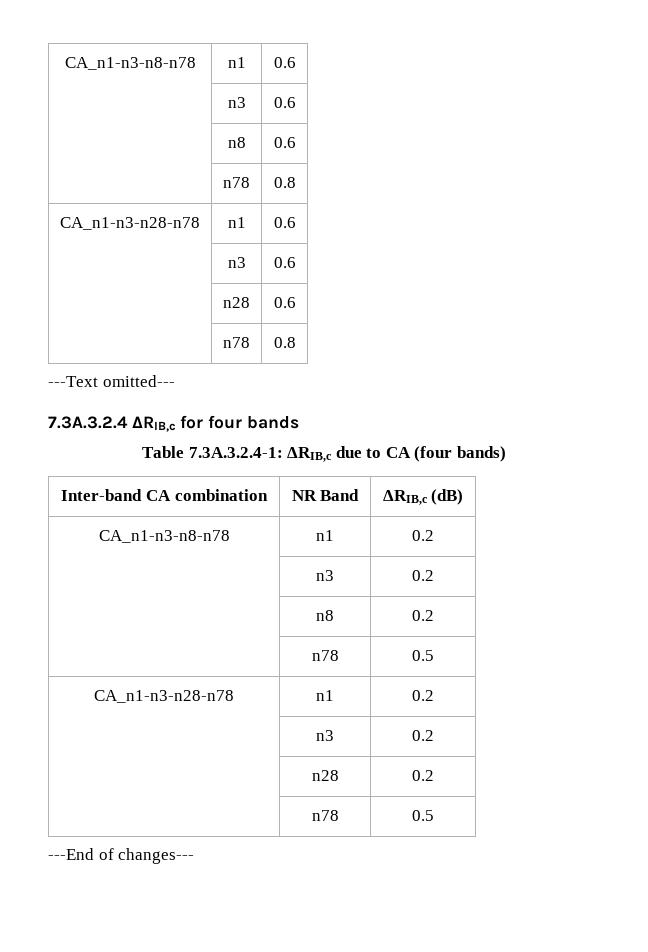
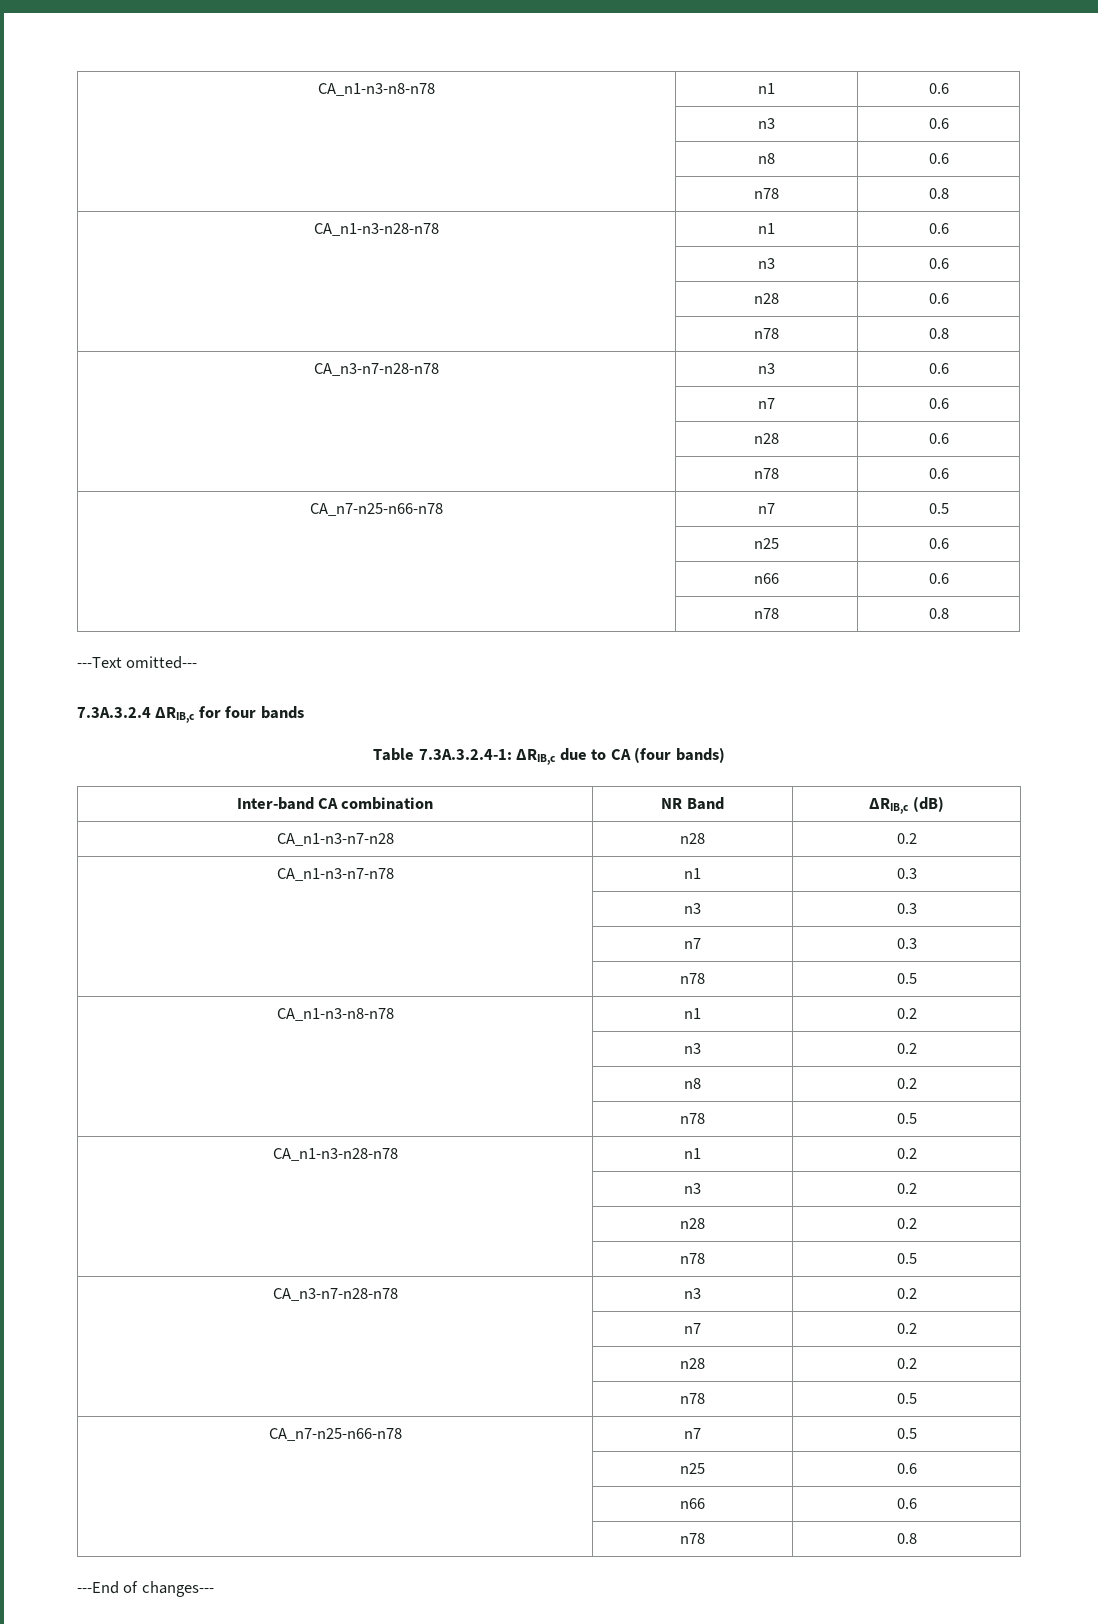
(296, 342) none -> [314,363,439,376] [758,363,775,374] [928,363,949,374] [758,398,775,409] [928,398,949,409] [754,433,779,444] [928,433,949,444] [754,468,779,479] [928,468,949,479] [310,503,443,516] [758,503,775,514] [928,503,949,514] [754,538,779,549] [928,538,949,549] [754,573,779,584] [928,573,949,584] [754,608,779,619] [928,608,949,619] // CA_n3-n7-n28-n78 | n3 | 0.6 // | n7 | 0.6 // | n28 | 0.6 // | n78 | 0.6 // CA_n7-n25-n66-n78 | n7 | 0.5 // | n25 | 0.6 // | n66 | 0.6 // | n78 | 0.8
(464, 497) none -> [276,833,394,846] [680,833,705,844] [896,833,917,844] [276,868,394,881] [684,868,701,879] [896,868,917,879] [684,903,701,914] [896,903,917,914] [684,938,701,949] [896,938,917,949] [680,973,705,984] [896,973,917,984] // CA_n1-n3-n7-n28 | n28 | 0.2 // CA_n1-n3-n7-n78 | n1 | 0.3 // | n3 | 0.3 // | n7 | 0.3 // | n78 | 0.5
(434, 815) none -> [272,1288,398,1301] [684,1288,701,1299] [896,1288,917,1299] [684,1323,701,1334] [896,1323,917,1334] [680,1358,705,1369] [896,1358,917,1369] [680,1393,705,1404] [896,1393,917,1404] [268,1428,402,1441] [684,1428,701,1439] [896,1428,917,1439] [680,1463,705,1474] [896,1463,917,1474] [680,1498,705,1509] [896,1498,917,1509] [680,1533,705,1544] [896,1533,917,1544] // CA_n3-n7-n28-n78 | n3 | 0.2 // | n7 | 0.2 // | n28 | 0.2 // | n78 | 0.5 // CA_n7-n25-n66-n78 | n7 | 0.5 // | n25 | 0.6 // | n66 | 0.6 // | n78 | 0.8

